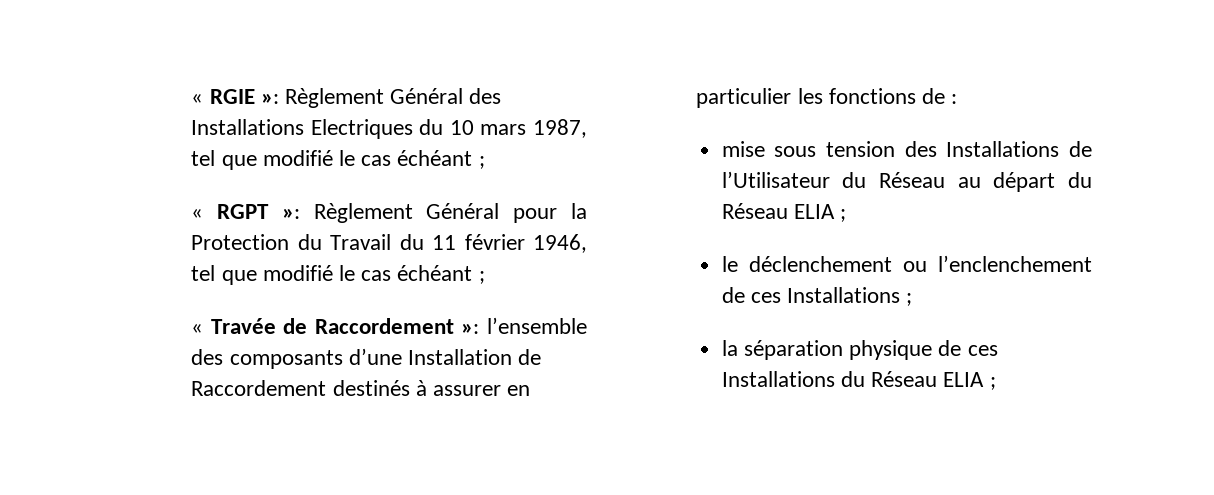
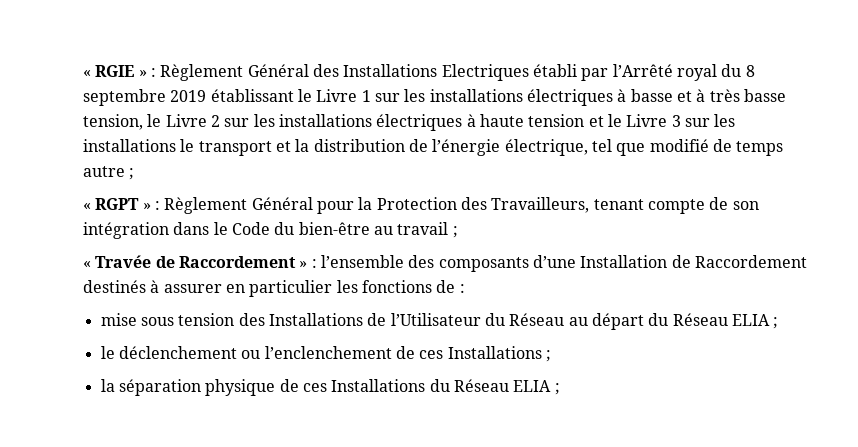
[260,93,279,104] »: -> [138,68,157,77] » :
[419,119,587,138] [191,150,473,170] du 10 mars 1987, tel que modifié le cas échéant -> [533,64,755,81] [83,89,786,106] [83,114,736,131] [83,139,784,156] [83,166,126,177] établi par l’Arrêté royal du 8 septembre 2019 établissant le Livre 1 sur les installations électriques à basse et à très basse tension, le Livre 2 sur les installations électriques à haute tension et le Livre 3 sur les installations le transport et la distribution de l’énergie électrique, tel que modifié de temps autre
[281,208,300,219] »: -> [142,201,161,210] » :
[297,234,587,253] [191,265,473,285] du Travail du 11 février 1946, tel que modifié le cas échéant -> [461,197,759,214] [83,222,449,239] des Travailleurs, tenant compte de son intégration dans le Code du bien-être au travail
[461,323,480,334] »: -> [299,259,317,268] » :

